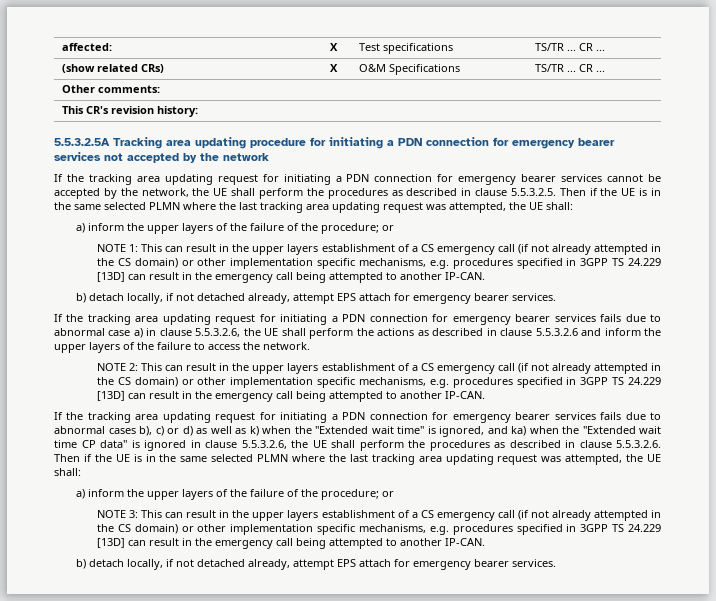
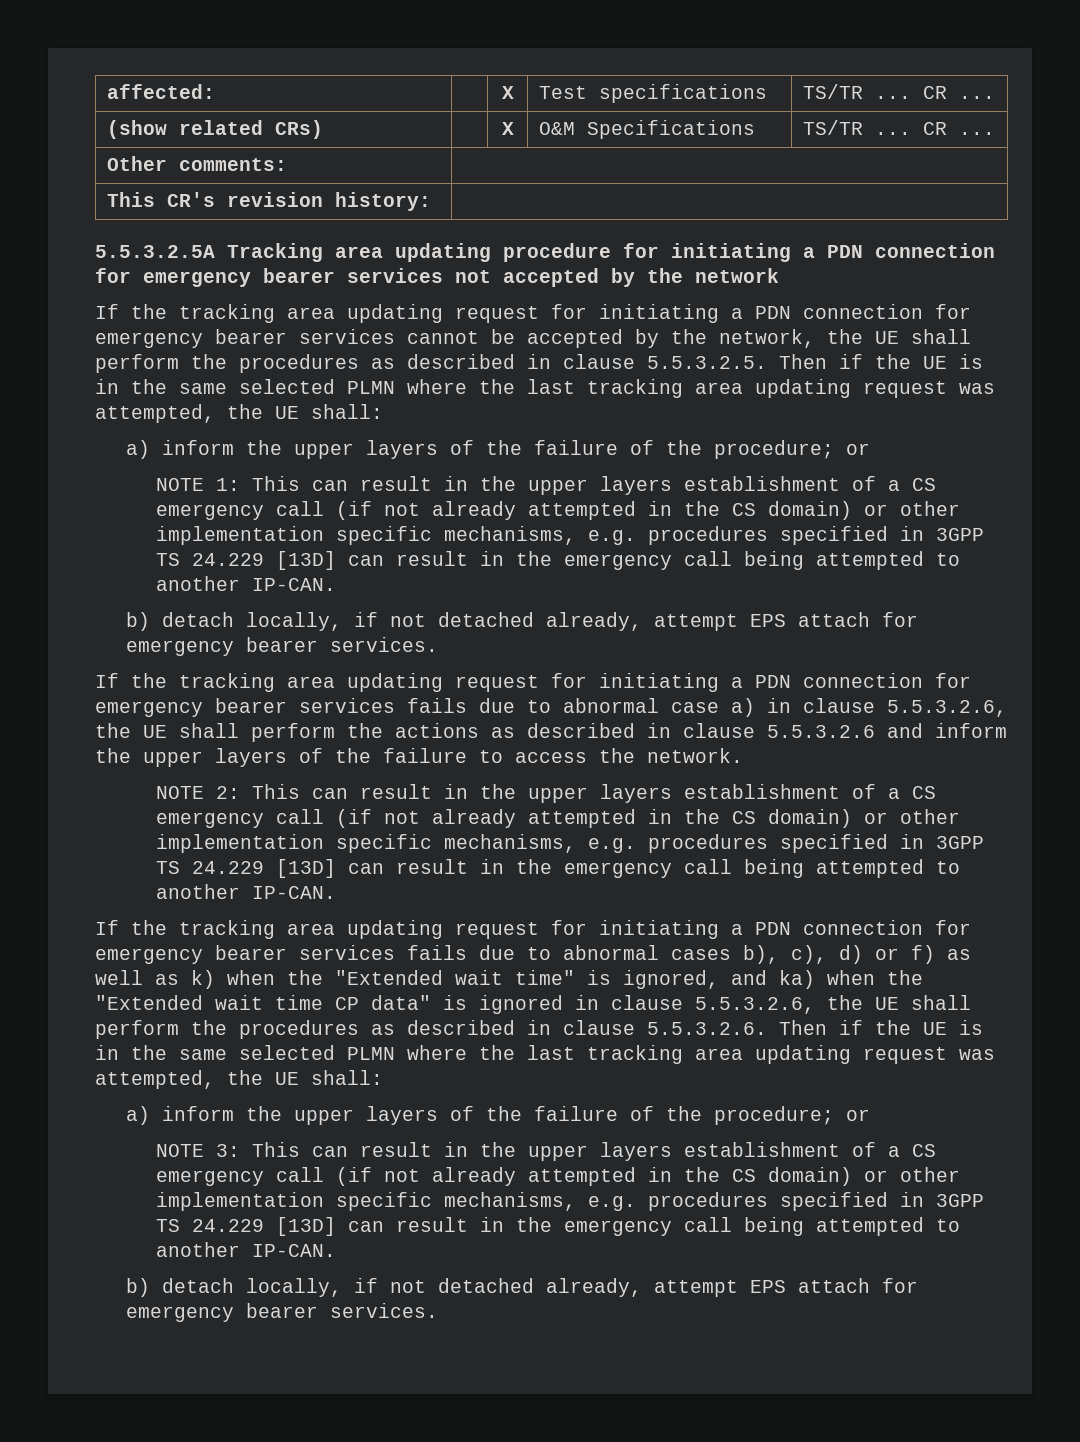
[155,426,193,436] c) or d) -> [791,945,935,964] c), d) or f)

